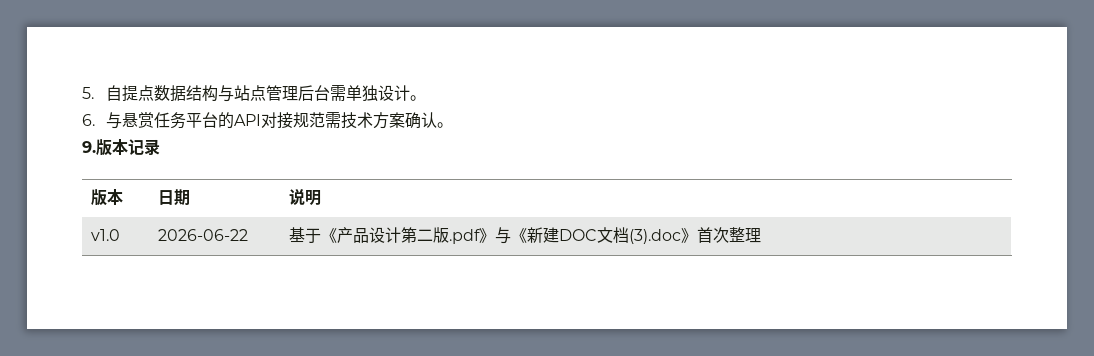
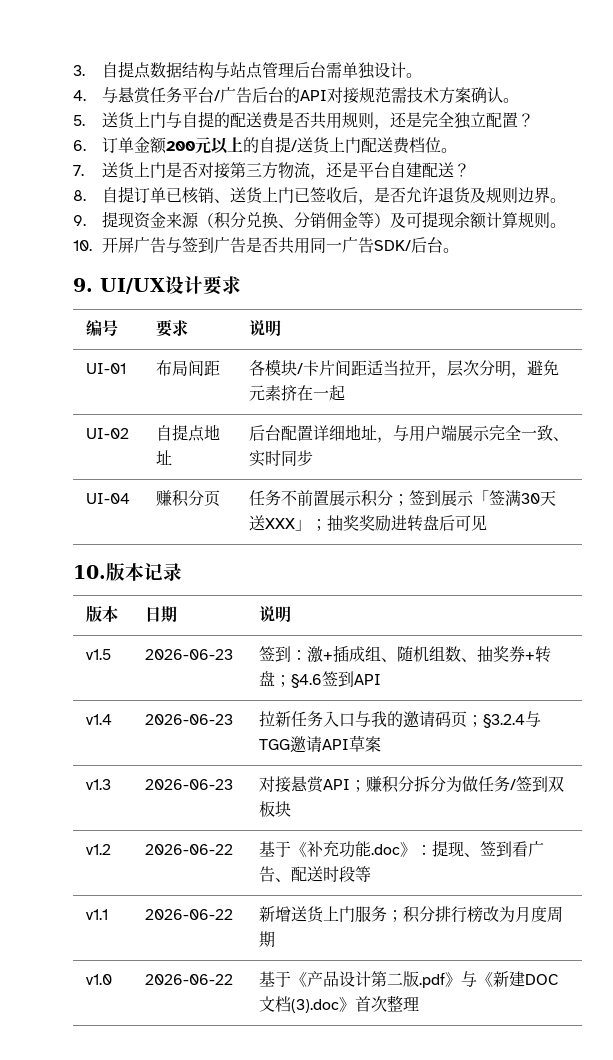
[82,87,94,99] 5. -> [73,65,85,76] 3.
[82,114,95,126] 6. -> [73,90,86,101] 4.
(219, 120) none -> [213,87,284,103] /广告后台
[82,141,96,153] 9. -> [73,111,534,130] [73,136,457,154] [73,162,470,180] [73,186,566,205] [73,211,566,229] [73,237,459,254] [73,276,241,295] [85,320,118,336] [155,319,188,337] [248,320,281,336] [85,363,126,374] [155,360,220,376] [248,359,559,378] [248,385,345,401] [85,428,129,439] [155,424,220,442] [155,450,172,465] [248,424,569,443] [248,450,313,467] [85,493,130,504] [155,490,220,507] [248,490,556,507] [248,515,487,532] [73,565,106,579] 5.送货上门与自提的配送费是否共用规则，还是完全独立配置？ // 6.订单金额200元以上的自提/送货上门配送费档位。 // 7.送货上门是否对接第三方物流，还是平台自建配送？ // 8.自提订单已核销、送货上门已签收后，是否允许退货及规则边界。 // 9.提现资金来源（积分兑换、分销佣金等）及可提现余额计算规则。 // 10.开屏广告与签到广告是否共用同一广告SDK/后台。 // 9. UI/UX设计要求 // 编号 | 要求 | 说明 // UI-01 | 布局间距 | 各模块/卡片间距适当拉开，层次分明，避免元素挤在一起 // UI-02 | 自提点地址 | 后台配置详细地址，与用户端展示完全一致、实时同步 // UI-04 | 赚积分页 | 任务不前置展示积分；签到展示「签满30天送XXX」；抽奖奖励进转盘后可见 // 10.
(321, 198) none -> [85,649,111,660] [144,649,233,660] [258,645,551,663] [258,671,381,688] [85,714,112,725] [144,714,233,725] [258,711,541,728] [258,735,381,753] [85,779,111,790] [144,779,233,790] [258,776,564,793] [258,801,291,817] [85,844,111,855] [144,844,233,855] [258,840,544,858] [258,866,371,882] [85,909,108,920] [144,909,233,920] [258,906,563,923] [258,931,275,947] // v1.5 | 2026-06-23 | 签到：激+插成组、随机组数、抽奖券+转盘；§4.6签到API // v1.4 | 2026-06-23 | 拉新任务入口与我的邀请码页；§3.2.4与TGG邀请API草案 // v1.3 | 2026-06-23 | 对接悬赏API；赚积分拆分为做任务/签到双板块 // v1.2 | 2026-06-22 | 基于《补充功能.doc》：提现、签到看广告、配送时段等 // v1.1 | 2026-06-22 | 新增送货上门服务；积分排行榜改为月度周期

